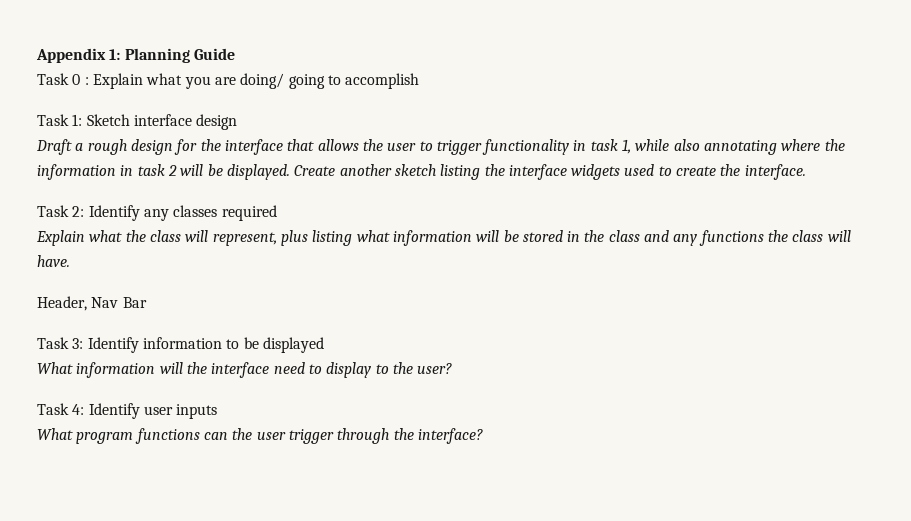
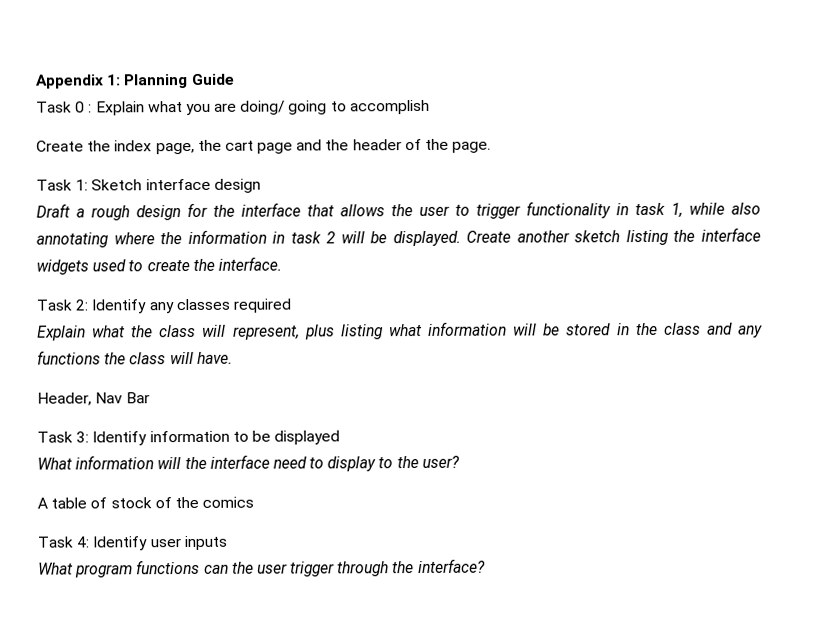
(420, 81) none -> [36,138,492,155] // Create the index page, the cart page and the header of the page.
(453, 368) none -> [37,496,255,509] // A table of stock of the comics

